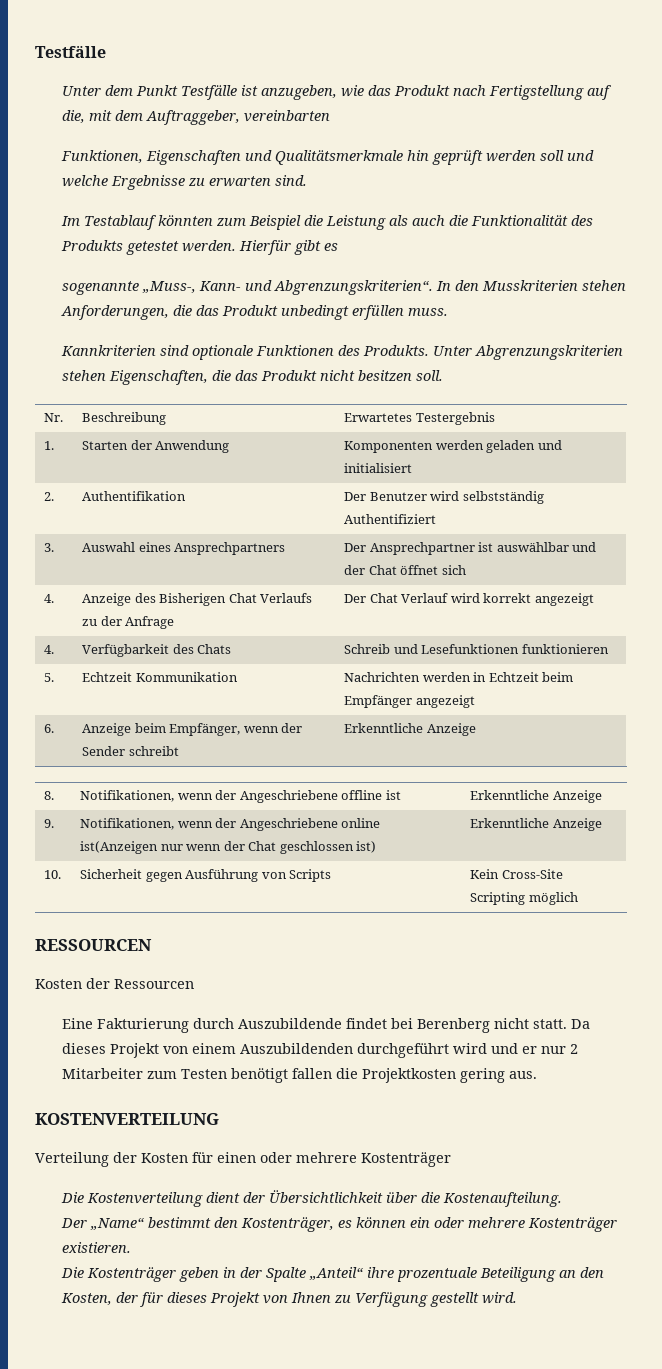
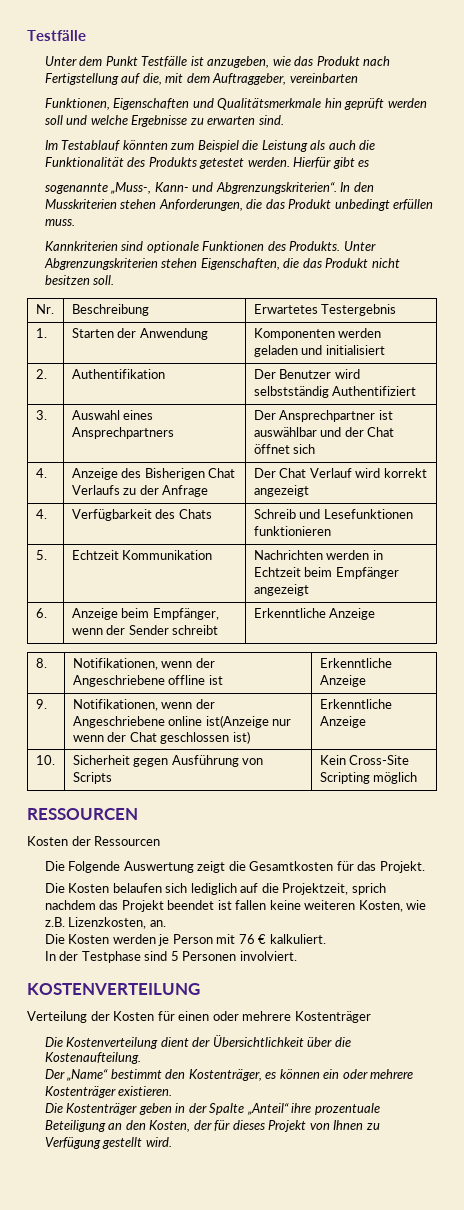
[80,841,159,854] ist(Anzeigen -> [205,715,269,728] ist(Anzeige
[61,1018,590,1033] [61,1043,578,1058] [61,1068,537,1083] Eine Fakturierung durch Auszubildende findet bei Berenberg nicht statt. Da dieses Projekt von einem Auszubildenden durchgeführt wird und er nur 2 Mitarbeiter zum Testen benötigt fallen die Projektkosten gering aus. -> [44,861,425,873] [44,883,386,895] [44,900,427,912] [44,917,166,929] [44,934,326,946] [44,951,297,963] Die Folgende Auswertung zeigt die Gesamtkosten für das Projekt. // Die Kosten belaufen sich lediglich auf die Projektzeit, sprich nachdem das Projekt beendet ist fallen keine weiteren Kosten, wie z.B. Lizenzkosten, an. // Die Kosten werden je Person mit 76 € kalkuliert. // In der Testphase sind 5 Personen involviert.

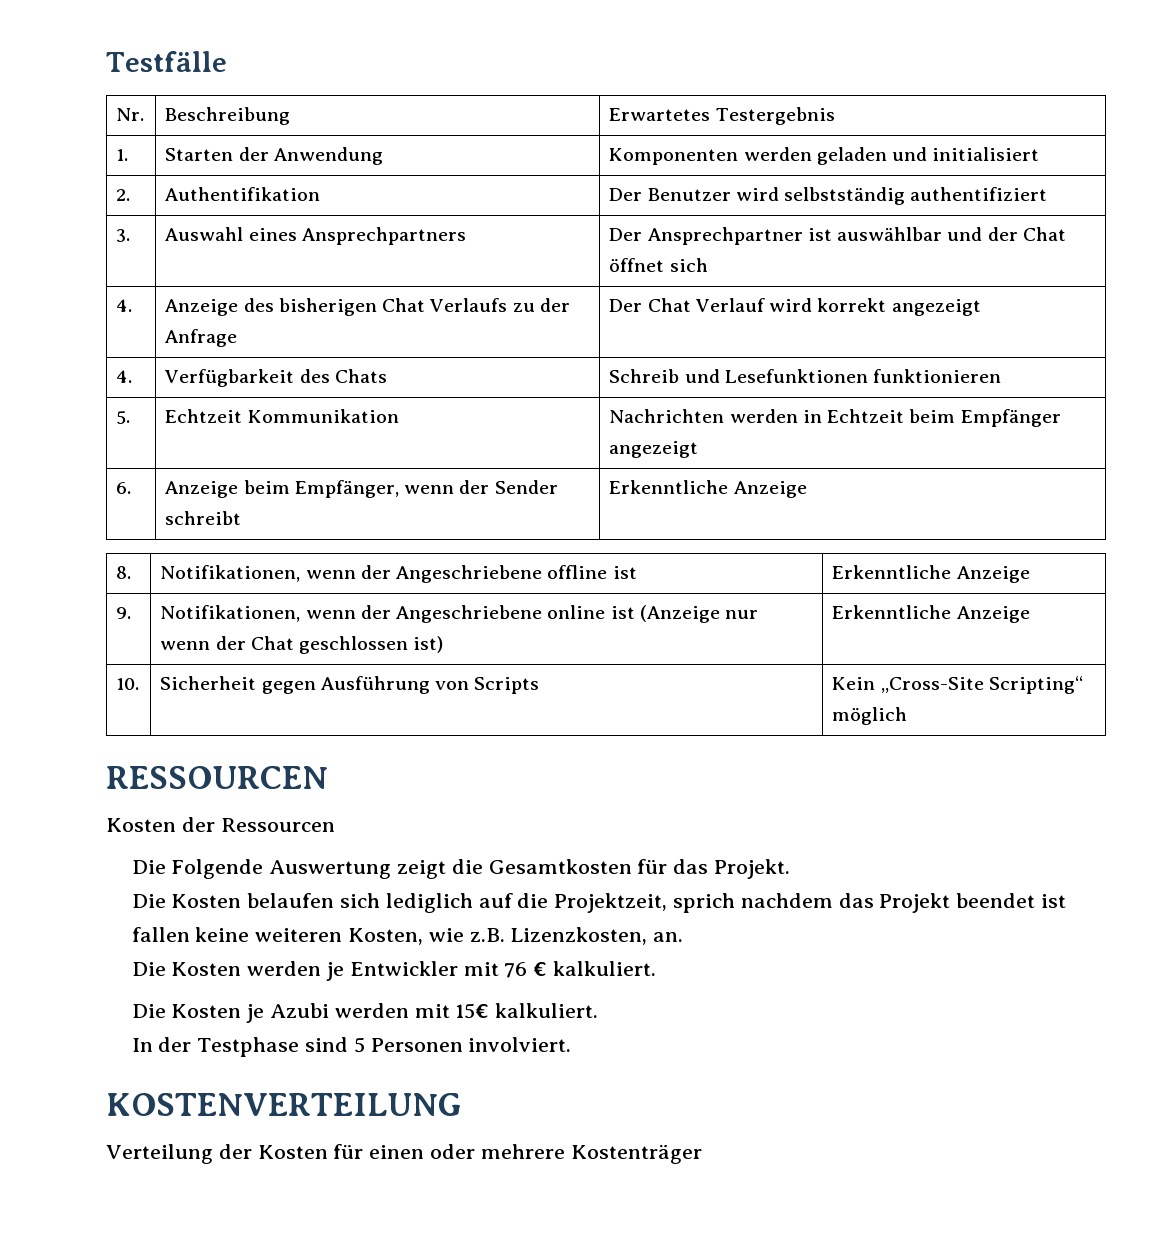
[27,30,86,41] [44,56,391,68] [44,73,358,85] [44,98,427,110] [44,115,284,127] [44,140,376,152] [44,157,370,169] [44,182,374,194] [44,199,434,211] [44,219,75,226] [44,241,376,253] [43,258,400,270] [44,275,115,285] Testfälle // Unter dem Punkt Testfälle ist anzugeben, wie das Produkt nach Fertigstellung auf die, mit dem Auftraggeber, vereinbarten // Funktionen, Eigenschaften und Qualitätsmerkmale hin geprüft werden soll und welche Ergebnisse zu erwarten sind. // Im Testablauf könnten zum Beispiel die Leistung als auch die Funktionalität des Produkts getestet werden. Hierfür gibt es // sogenannte „Muss-, Kann- und Abgrenzungskriterien“. In den Musskriterien stehen Anforderungen, die das Produkt unbedingt erfüllen muss. // Kannkriterien sind optionale Funktionen des Produkts. Unter Abgrenzungskriterien stehen Eigenschaften, die das Produkt nicht besitzen soll. -> [106,51,227,72] Testfälle
[332,386,417,396] Authentifiziert -> [910,187,1048,201] authentifiziert
[144,468,205,480] Bisherigen -> [278,298,377,316] bisherigen
[205,715,269,728] ist(Anzeige -> [610,605,720,623] ist (Anzeige
[349,755,410,765] [319,772,370,784] Cross-Site Scripting -> [880,676,1083,694] „Cross-Site Scripting“
[172,934,213,944] Person -> [349,961,458,976] Entwickler
(326, 939) none -> [131,1003,599,1023] // Die Kosten je Azubi werden mit 15€ kalkuliert.
[44,1035,351,1049] [44,1052,141,1064] [44,1069,414,1081] [44,1086,173,1098] [44,1103,380,1115] [44,1120,380,1132] [44,1137,172,1149] // Die Kostenverteilung dient der Übersichtlichkeit über die Kostenaufteilung. // Der „Name“ bestimmt den Kostenträger, es können ein oder mehrere Kostenträger existieren. // Die Kostenträger geben in der Spalte „Anteil“ ihre prozentuale Beteiligung an den Kosten, der für dieses Projekt von Ihnen zu Verfügung gestellt wird. -> (702, 1154) none

